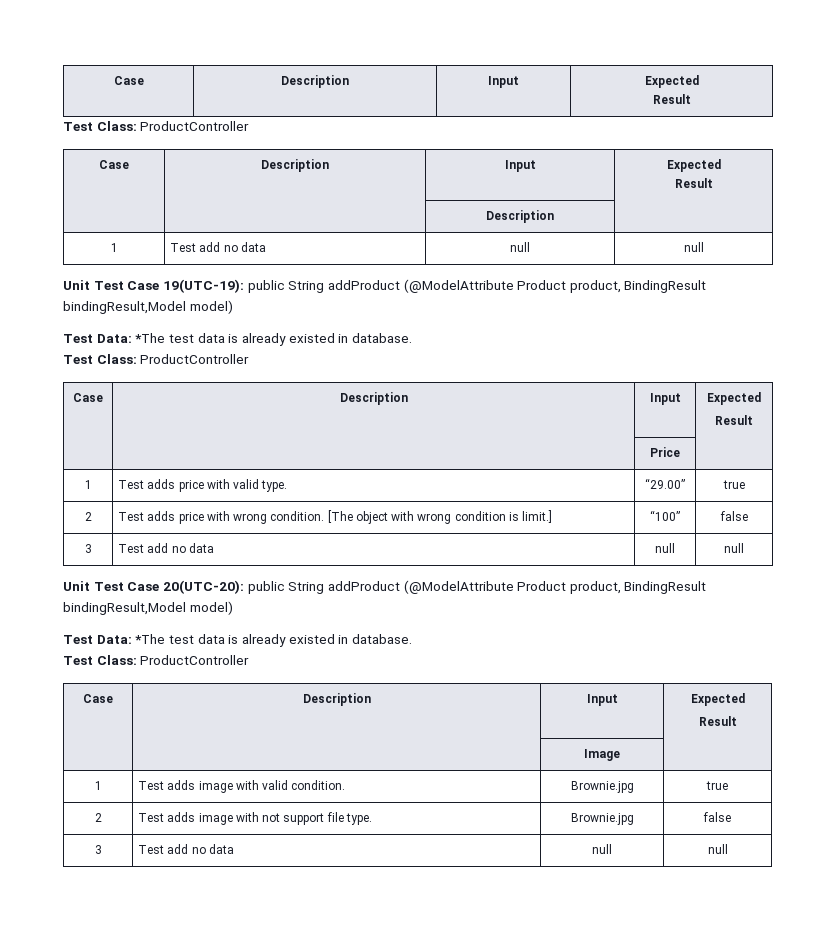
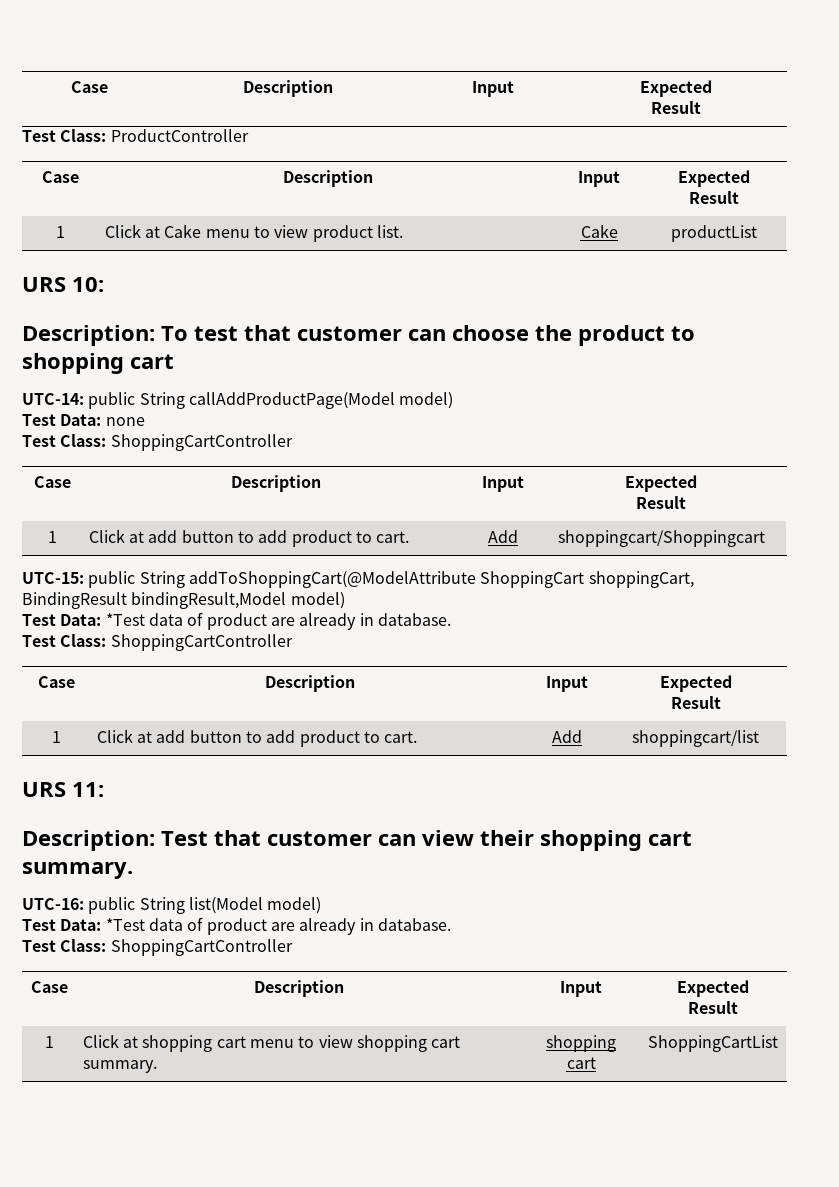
[486,210,554,223] [110,243,118,252] [170,242,266,252] [510,242,530,252] [683,242,704,252] [63,279,707,293] [63,300,233,314] [63,333,412,346] [63,354,250,364] [73,393,103,402] [339,392,408,405] [649,393,681,405] [707,392,761,405] [715,415,753,425] [650,447,680,457] [84,480,92,489] [118,479,288,492] [645,478,685,489] [722,480,745,489] [84,512,92,521] [118,510,553,524] [650,510,680,521] [719,511,748,521] [84,544,92,553] [118,543,214,553] [655,543,675,553] [724,543,744,553] [63,580,707,594] [63,601,233,615] [63,634,412,647] [63,655,250,665] [83,694,113,703] [302,693,371,706] [586,694,618,706] [690,693,745,706] [698,716,737,726] [584,749,620,761] [94,781,102,790] [138,780,346,793] [570,781,634,793] [706,781,728,790] [94,813,102,822] [138,812,372,825] [570,813,634,825] [703,812,731,822] [94,845,102,854] [138,844,234,854] [592,844,612,854] [707,844,728,854] // | | Description | // 1 | Test add no data | null | null // Unit Test Case 19(UTC-19): public String addProduct (@ModelAttribute Product product, BindingResult bindingResult,Model model) // Test Data: *The test data is already existed in database. // Test Class: ProductController // Case | Description | Input | Expected // Result // | | Price | // 1 | Test adds price with valid type. | “29.00” | true // 2 | Test adds price with wrong condition. [The object with wrong condition is limit.] | “100” | false // 3 | Test add no data | null | null // Unit Test Case 20(UTC-20): public String addProduct (@ModelAttribute Product product, BindingResult bindingResult,Model model) // Test Data: *The test data is already existed in database. // Test Class: ProductController // Case | Description | Input | Expected // Result // | | Image | // 1 | Test adds image with valid condition. | Brownie.jpg | true // 2 | Test adds image with not support file type. | Brownie.jpg | false // 3 | Test add no data | null | null -> [55,226,65,238] [104,224,403,242] [580,224,618,238] [670,225,757,242] [22,277,104,292] [22,325,695,346] [22,353,174,374] [22,392,454,409] [22,414,145,426] [22,434,293,451] [33,476,71,488] [231,475,321,492] [482,476,524,492] [625,475,697,492] [636,496,686,509] [47,531,57,543] [88,529,410,547] [488,530,518,543] [557,530,765,547] [22,571,694,588] [22,592,345,609] [22,612,451,630] [22,634,293,651] [37,676,75,688] [264,675,355,692] [546,676,588,692] [659,675,732,692] [670,696,721,709] [51,731,61,743] [96,729,418,747] [552,730,582,743] [632,730,759,747] [22,782,104,797] [22,830,692,851] [22,862,133,879] [22,897,322,914] [22,917,451,935] [22,939,293,956] [30,981,68,993] [254,980,344,997] [560,981,602,997] [677,980,749,997] [688,1001,738,1014] [44,1036,54,1048] [82,1034,461,1052] [82,1060,157,1073] [546,1035,616,1052] [566,1057,596,1069] [648,1035,778,1052] // 1 | Click at Cake menu to view product list. | Cake | productList // URS 10: // Description: To test that customer can choose the product to shopping cart // UTC-14: public String callAddProductPage(Model model) // Test Data: none // Test Class: ShoppingCartController // Case | Description | Input | Expected // Result // 1 | Click at add button to add product to cart. | Add | shoppingcart/Shoppingcart // UTC-15: public String addToShoppingCart(@ModelAttribute ShoppingCart shoppingCart, BindingResult bindingResult,Model model) // Test Data: *Test data of product are already in database. // Test Class: ShoppingCartController // Case | Description | Input | Expected // Result // 1 | Click at add button to add product to cart. | Add | shoppingcart/list // URS 11: // Description: Test that customer can view their shopping cart summary. // UTC-16: public String list(Model model) // Test Data: *Test data of product are already in database. // Test Class: ShoppingCartController // Case | Description | Input | Expected // Result // 1 | Click at shopping cart menu to view shopping cart summary. | shopping cart | ShoppingCartList

